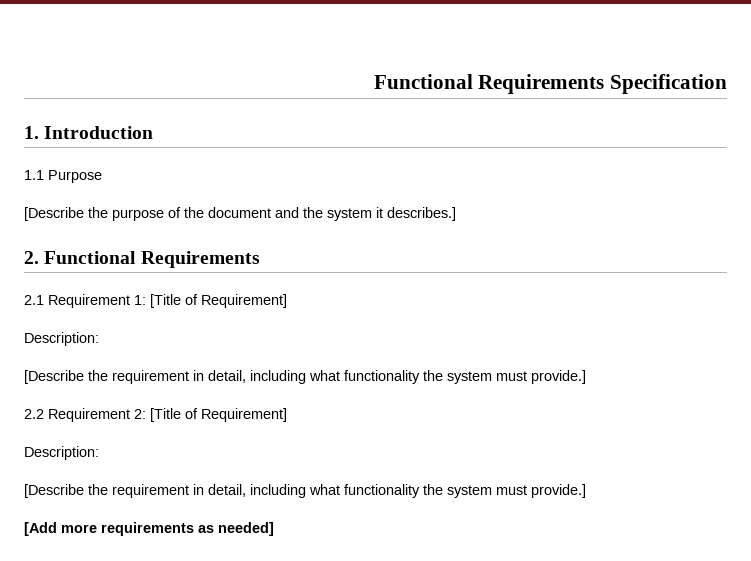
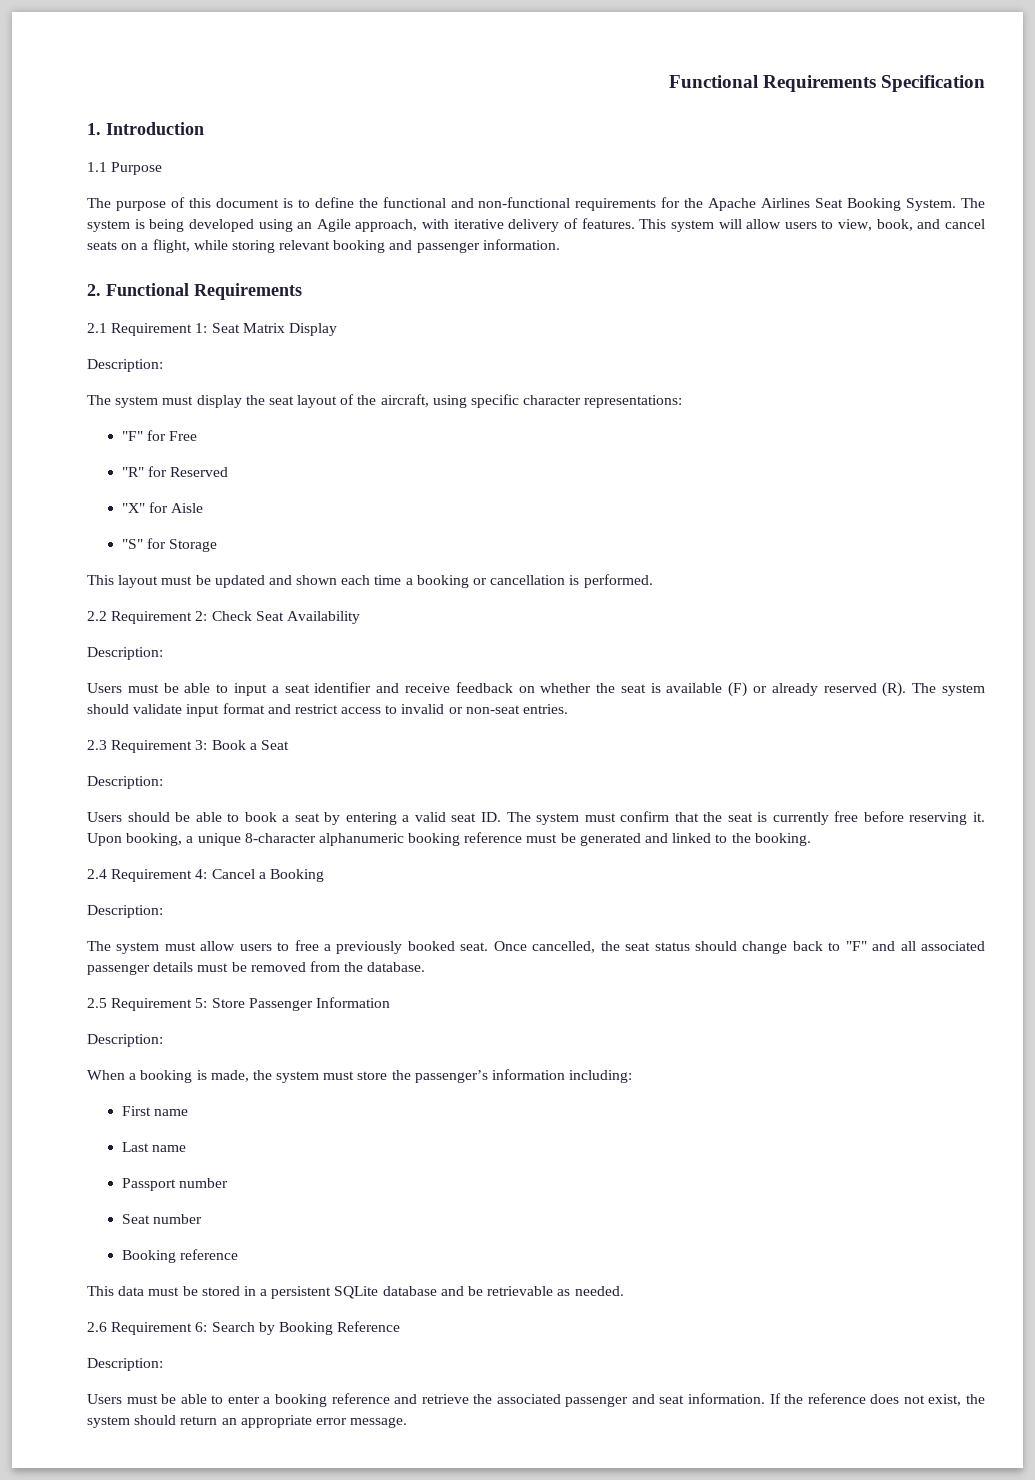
[24,207,456,221] [Describe the purpose of the document and the system it describes.] -> [87,197,986,211] [87,218,985,232] [87,239,560,253] The purpose of this document is to define the functional and non-functional requirements for the Apache Airlines Seat Booking System. The system is being developed using an Agile approach, with iterative delivery of features. This system will allow users to view, book, and cancel seats on a flight, while storing relevant booking and passenger information.
[150,294,287,308] [24,332,99,346] [24,370,586,384] [24,408,287,422] [24,446,99,460] [24,484,586,498] [24,522,274,536] [Title of Requirement] // Description: // [Describe the requirement in detail, including what functionality the system must provide.] // 2.2 Requirement 2: [Title of Requirement] // Description: // [Describe the requirement in detail, including what functionality the system must provide.] // [Add more requirements as needed] -> [211,323,337,336] [87,359,163,372] [87,394,683,408] [121,430,198,441] [121,466,229,477] [121,502,204,513] [121,538,218,552] [87,574,653,588] [87,611,360,624] [87,647,163,660] [87,682,985,697] [87,703,569,717] [87,740,289,753] [87,776,163,789] [87,811,986,825] [87,832,811,846] [87,869,324,882] [87,905,163,918] [87,940,985,954] [87,961,426,975] [87,997,390,1011] [87,1034,163,1047] [87,1069,633,1083] [121,1106,188,1116] [121,1142,186,1152] [121,1178,228,1191] [121,1214,202,1224] [121,1249,238,1263] [87,1286,624,1299] [87,1321,401,1335] [87,1358,163,1371] [87,1393,986,1407] [87,1415,408,1428] Seat Matrix Display // Description: // The system must display the seat layout of the aircraft, using specific character representations: // "F" for Free // "R" for Reserved // "X" for Aisle // "S" for Storage // This layout must be updated and shown each time a booking or cancellation is performed. // 2.2 Requirement 2: Check Seat Availability // Description: // Users must be able to input a seat identifier and receive feedback on whether the seat is available (F) or already reserved (R). The system should validate input format and restrict access to invalid or non-seat entries. // 2.3 Requirement 3: Book a Seat // Description: // Users should be able to book a seat by entering a valid seat ID. The system must confirm that the seat is currently free before reserving it. Upon booking, a unique 8-character alphanumeric booking reference must be generated and linked to the booking. // 2.4 Requirement 4: Cancel a Booking // Description: // The system must allow users to free a previously booked seat. Once cancelled, the seat status should change back to "F" and all associated passenger details must be removed from the database. // 2.5 Requirement 5: Store Passenger Information // Description: // When a booking is made, the system must store the passenger’s information including: // First name // Last name // Passport number // Seat number // Booking reference // This data must be stored in a persistent SQLite database and be retrievable as needed. // 2.6 Requirement 6: Search by Booking Reference // Description: // Users must be able to enter a booking reference and retrieve the associated passenger and seat information. If the reference does not exist, the system should return an appropriate error message.

